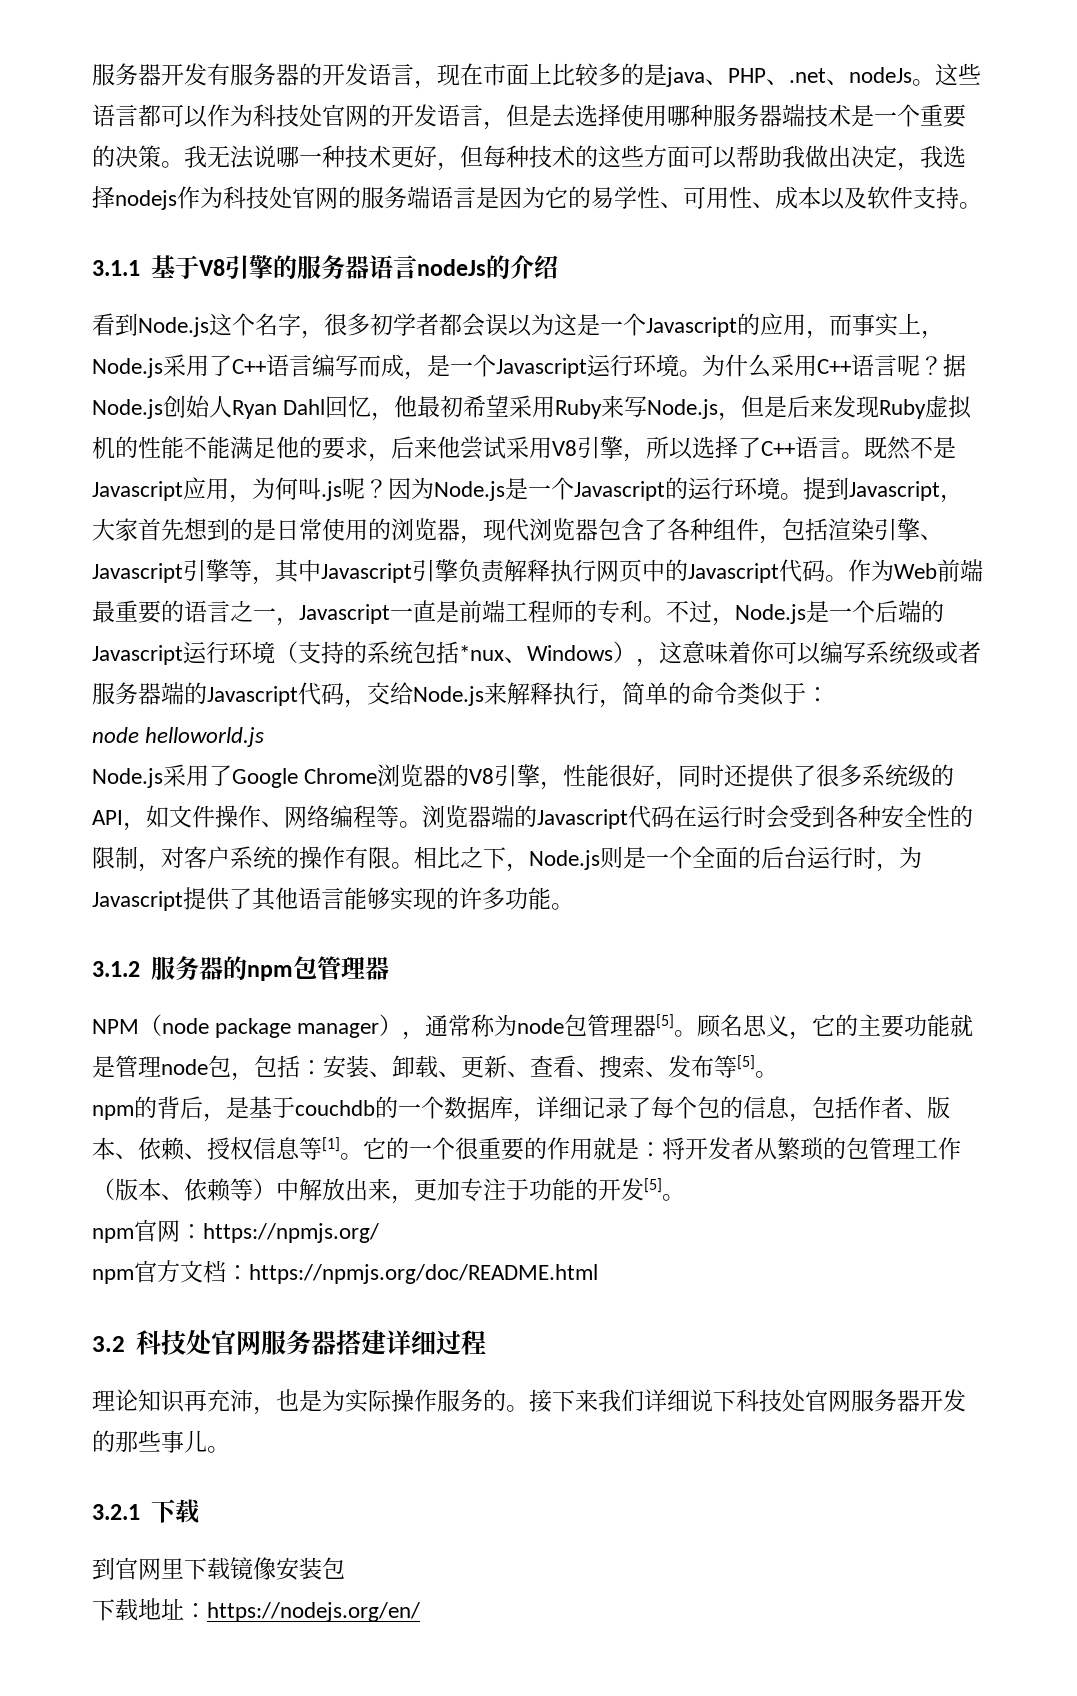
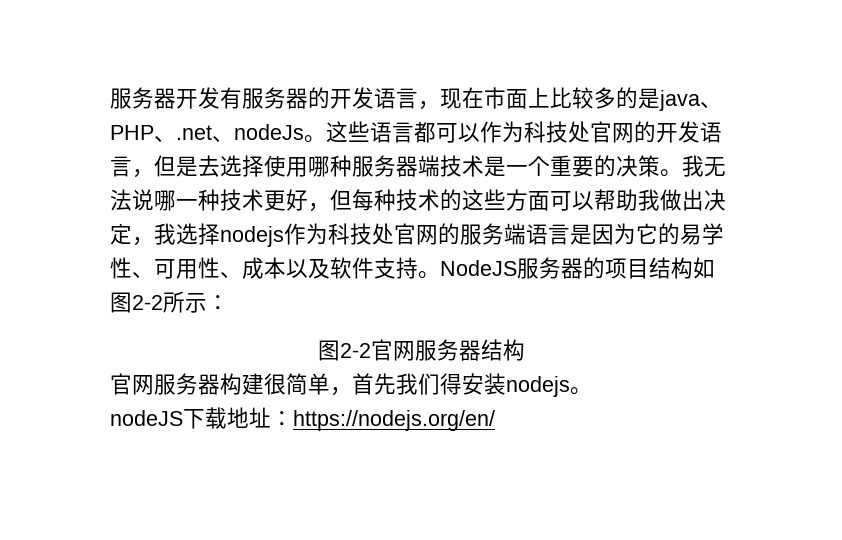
[92,255,559,280] [92,313,944,339] [92,354,966,380] [92,395,973,421] [92,436,956,462] [92,477,963,503] [92,518,943,544] [92,559,983,585] [92,600,944,626] [92,641,981,667] [92,682,829,708] [92,727,265,747] [92,764,955,790] [92,805,973,831] [92,846,922,872] [92,887,574,911] [92,956,390,981] [92,1014,675,1040] [674,1014,974,1040] [92,1055,755,1081] [755,1071,778,1078] [92,1096,950,1122] [92,1137,340,1161] [340,1137,961,1161] [92,1178,662,1204] [662,1194,685,1201] [92,1219,379,1243] [92,1260,598,1284] [92,1329,487,1355] [92,1389,966,1415] [92,1430,230,1453] [92,1499,201,1524] [92,1557,345,1581] // 3.1.1基于V8引擎的服务器语言nodeJs的介绍 // 看到Node.js这个名字，很多初学者都会误以为这是一个Javascript的应用，而事实上，Node.js采用了C++语言编写而成，是一个Javascript运行环境。为什么采用C++语言呢？据Node.js创始人Ryan Dahl回忆，他最初希望采用Ruby来写Node.js，但是后来发现Ruby虚拟机的性能不能满足他的要求，后来他尝试采用V8引擎，所以选择了C++语言。既然不是Javascript应用，为何叫.js呢？因为Node.js是一个Javascript的运行环境。提到Javascript，大家首先想到的是日常使用的浏览器，现代浏览器包含了各种组件，包括渲染引擎、Javascript引擎等，其中Javascript引擎负责解释执行网页中的Javascript代码。作为Web前端最重要的语言之一，Javascript一直是前端工程师的专利。不过，Node.js是一个后端的Javascript运行环境（支持的系统包括*nux、Windows），这意味着你可以编写系统级或者服务器端的Javascript代码，交给Node.js来解释执行，简单的命令类似于： // node helloworld.js // Node.js采用了Google Chrome浏览器的V8引擎，性能很好，同时还提供了很多系统级的API，如文件操作、网络编程等。浏览器端的Javascript代码在运行时会受到各种安全性的限制，对客户系统的操作有限。相比之下，Node.js则是一个全面的后台运行时，为Javascript提供了其他语言能够实现的许多功能。 // 3.1.2服务器的npm包管理器 // NPM（node package manager），通常称为node包管理器[5]。顾名思义，它的主要功能就是管理node包，包括：安装、卸载、更新、查看、搜索、发布等[5]。 // npm的背后，是基于couchdb的一个数据库，详细记录了每个包的信息，包括作者、版本、依赖、授权信息等[1]。它的一个很重要的作用就是：将开发者从繁琐的包管理工作（版本、依赖等）中解放出来，更加专注于功能的开发[5]。 // npm官网：https://npmjs.org/ // npm官方文档：https://npmjs.org/doc/README.html // 3.2科技处官网服务器搭建详细过程 // 理论知识再充沛，也是为实际操作服务的。接下来我们详细说下科技处官网服务器开发的那些事儿。 // 3.2.1下载 // 到官网里下载镜像安装包 // -> [440,257,715,279] [110,291,229,313] [317,339,525,361] [110,373,592,397] [110,410,183,426] NodeJS服务器的项目结构如图2-2所示： // 图2-2官网服务器结构 // 官网服务器构建很简单，首先我们得安装nodejs。 // nodeJS

